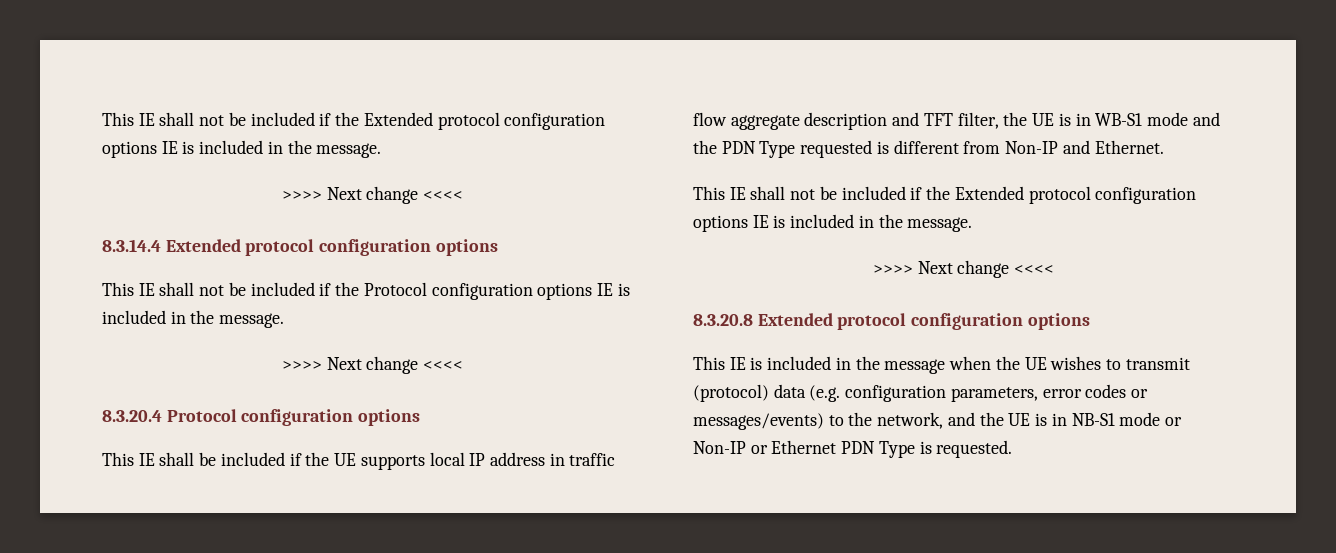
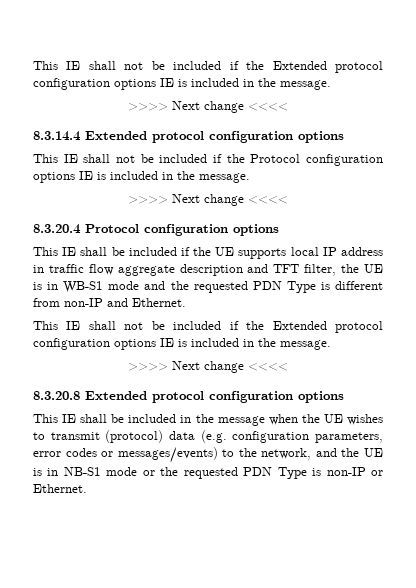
[721,140,873,158] PDN Type requested -> [193,281,316,293] requested PDN Type
[1005,141,1059,154] Non-IP -> [64,298,103,307] non-IP
[750,357,763,370] is -> [80,414,125,423] shall be
[693,440,1013,458] Non-IP or Ethernet PDN Type is requested. -> [160,467,383,479] [33,484,87,493] the requested PDN Type is non-IP or Ethernet.

